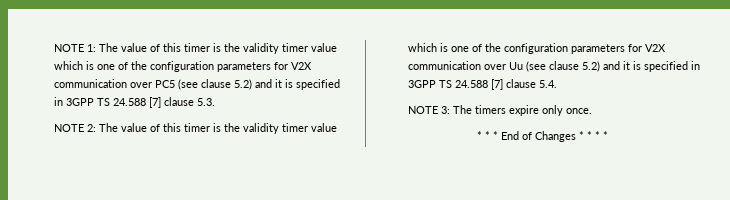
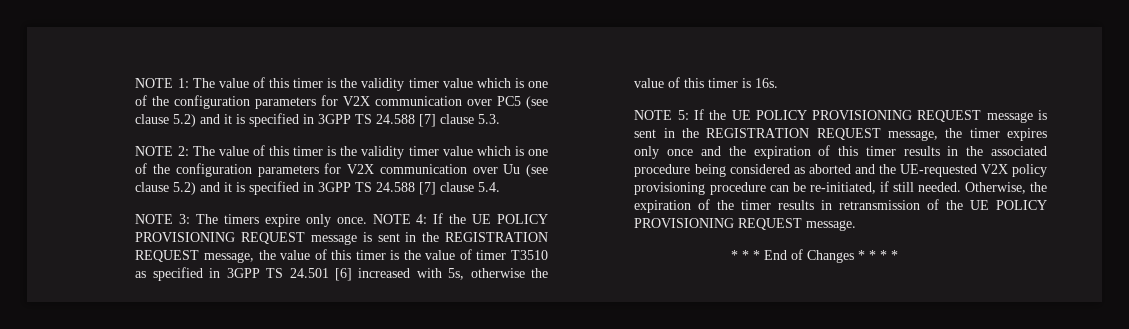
(593, 111) none -> [372,213,549,224] [135,232,548,245] [135,249,548,263] [135,267,548,281] [634,77,779,88] [634,109,1047,123] [634,128,1047,141] [634,145,1047,159] [634,164,1047,177] [634,181,1047,195] [634,199,1047,213] [634,218,857,231] NOTE 4: If the UE POLICY PROVISIONING REQUEST message is sent in the REGISTRATION REQUEST message, the value of this timer is the value of timer T3510 as specified in 3GPP TS 24.501 [6] increased with 5s, otherwise the value of this timer is 16s. // NOTE 5: If the UE POLICY PROVISIONING REQUEST message is sent in the REGISTRATION REQUEST message, the timer expires only once and the expiration of this timer results in the associated procedure being considered as aborted and the UE-requested V2X policy provisioning procedure can be re-initiated, if still needed. Otherwise, the expiration of the timer results in retransmission of the UE POLICY PROVISIONING REQUEST message.

